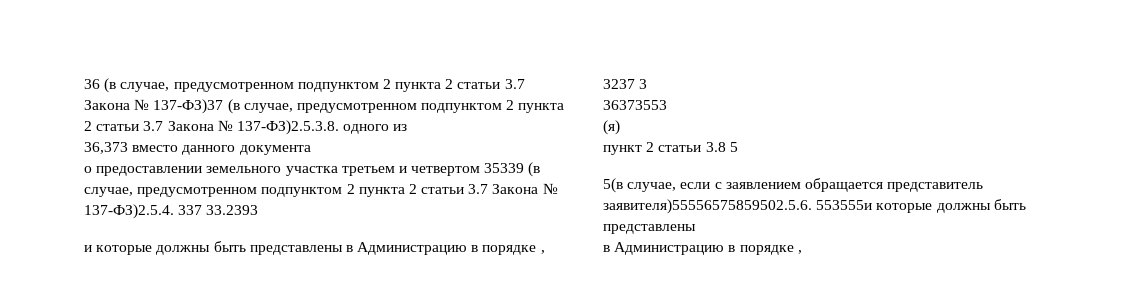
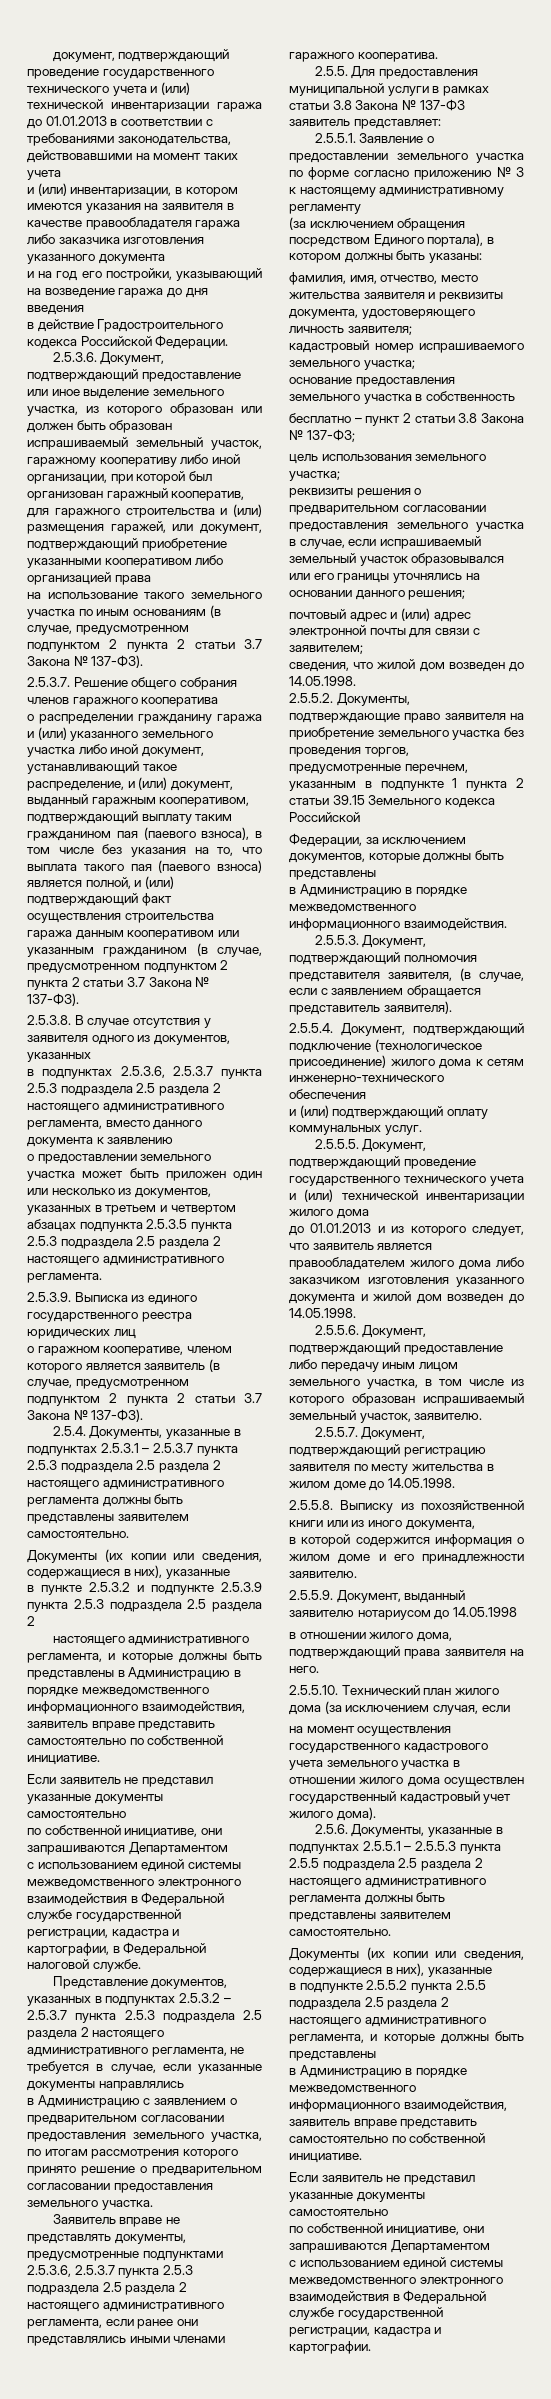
[84,79,100,89] 36 -> [52,49,230,62] [27,69,214,79] [27,82,190,96] [27,99,262,112] [27,116,213,129] [27,133,231,146] [27,150,238,163] [27,170,61,180] [27,183,238,197] [27,203,234,213] [27,217,241,230] [27,234,205,244] [27,254,165,264] [27,268,262,281] [27,288,208,298] [27,305,84,315] [27,319,224,332] [27,335,229,349] [52,352,165,365] [27,369,241,382] [27,389,224,399] [27,403,262,416] [27,420,173,433] [27,437,262,450] [27,454,240,467] [27,471,212,484] [27,488,245,501] [27,504,262,518] [27,521,262,534] [27,538,227,551] [27,555,224,568] [27,572,151,585] [27,592,262,599] [27,609,206,619] документ, подтверждающий проведение государственного технического учета и (или) технической инвентаризации гаража до 01.01.2013 в соответствии с требованиями законодательства, действовавшими на момент таких учета // и (или) инвентаризации, в котором имеются указания на заявителя в качестве правообладателя гаража либо заказчика изготовления указанного документа // и на год его постройки, указывающий на возведение гаража до дня введения // в действие Градостроительного кодекса Российской Федерации. // 2.5.3.6. Документ, подтверждающий предоставление или иное выделение земельного участка, из которого образован или должен быть образован испрашиваемый земельный участок, гаражному кооперативу либо иной организации, при которой был организован гаражный кооператив, для гаражного строительства и (или) размещения гаражей, или документ, подтверждающий приобретение указанными кооперативом либо организацией права // на использование такого земельного участка по иным основаниям
[153,99,224,114] 137-ФЗ)37 -> [91,655,144,668] [27,677,237,690] [27,697,219,707] [27,714,262,724] [27,727,213,741] [27,744,204,757] [27,761,177,774] [27,777,233,791] [27,794,250,807] [27,811,233,824] [27,827,262,841] [27,844,262,857] [27,860,262,873] [27,876,174,889] [27,893,172,906] [27,913,214,923] [27,930,239,940] [27,947,188,957] 137-ФЗ). // 2.5.3.7. Решение общего собрания членов гаражного кооператива // о распределении гражданину гаража и (или) указанного земельного участка либо иной документ, устанавливающий такое распределение, и (или) документ, выданный гаражным кооперативом, подтверждающий выплату таким гражданином пая (паевого взноса), в том числе без указания на то, что выплата такого пая (паевого взноса) является полной, и (или) подтверждающий факт осуществления строительства гаража данным кооперативом или указанным гражданином
[236,120,408,135] [84,142,128,154] 137-ФЗ)2.5.3.8. одного из // 36,373 -> [27,993,79,1006] [27,1015,211,1028] [27,1035,230,1045] [27,1052,91,1062] [27,1066,262,1079] [27,1083,221,1096] [27,1103,224,1113] [27,1120,102,1130] 137-ФЗ). // 2.5.3.8. В случае отсутствия у заявителя одного из документов, указанных // в подпунктах 2.5.3.6, 2.5.3.7 пункта 2.5.3 подраздела 2.5 раздела 2 настоящего административного регламента,
[84,163,525,176] // о предоставлении земельного участка третьем и четвертом 35339 -> [96,1137,174,1144] [27,1154,212,1164] [27,1168,262,1181] [27,1188,211,1198] [27,1205,236,1215] [27,1219,232,1232] [27,1236,221,1249] [27,1256,224,1266] [27,1273,102,1283] [27,1292,197,1305] [27,1312,192,1322] [27,1329,136,1339] [27,1346,232,1356] [27,1363,206,1373] к заявлению // о предоставлении земельного участка может быть приложен один или несколько из документов, указанных в третьем и четвертом абзацах подпункта 2.5.3.5 пункта 2.5.3 подраздела 2.5 раздела 2 настоящего административного регламента. // 2.5.3.9. Выписка из единого государственного реестра юридических лиц // о гаражном кооперативе, членом которого является заявитель
[84,204,259,219] 137-ФЗ)2.5.4. 337 33.2393 // -> [91,1409,144,1422] [52,1426,241,1439] [27,1443,238,1456] [27,1460,221,1473] [27,1480,224,1490] [27,1494,184,1507] [27,1514,189,1524] [27,1531,129,1538] [27,1549,262,1563] [27,1565,230,1579] [27,1582,262,1595] [27,1599,262,1612] [27,1616,35,1626] [52,1636,250,1646] [27,1653,102,1663] 137-ФЗ). // 2.5.4. Документы, указанные в подпунктах 2.5.3.1 – 2.5.3.7 пункта 2.5.3 подраздела 2.5 раздела 2 настоящего административного регламента должны быть представлены заявителем самостоятельно. // Документы (их копии или сведения, содержащиеся в них), указанные // в пункте 2.5.3.2 и подпункте 2.5.3.9 пункта 2.5.3 подраздела 2.5 раздела 2 // настоящего административного регламента,
[540,250,545,254] [603,79,648,89] [603,100,667,110] [603,120,620,135] [603,142,738,155] [603,178,984,193] [603,199,1026,214] [603,224,696,234] [603,242,802,255] , 3237 3 // 36373553 // (я) // пункт 2 статьи 3.8 5 // 5(в случае, если с заявлением обращается представитель заявителя)55556575859502.5.6. 553555и которые должны быть представлены // в Администрацию в порядке , -> [81,1687,209,1697] [27,1701,245,1714] [27,1721,216,1731] [27,1735,224,1745] [27,1755,100,1765] [27,1774,213,1787] [27,1794,163,1804] [27,1811,126,1818] [27,1825,222,1838] [27,1842,228,1855] [27,1859,241,1872] [27,1879,241,1889] [27,1892,225,1906] [27,1909,181,1922] [27,1929,180,1939] [27,1942,207,1956] [27,1959,141,1972] [52,1976,228,1989] [27,1993,231,2006] [27,2010,262,2023] [27,2027,165,2040] [27,2047,245,2057] [27,2061,262,2074] [27,2081,184,2091] [27,2095,237,2108] [27,2115,224,2125] [27,2132,262,2142] [27,2149,238,2159] [27,2166,262,2176] [27,2183,213,2193] [27,2200,153,2210] [52,2214,180,2227] [27,2234,186,2244] [27,2251,223,2261] [27,2265,193,2278] [27,2282,187,2295] [27,2302,224,2312] [27,2319,198,2329] [27,2336,226,2346] [289,52,438,62] [314,66,478,79] [289,83,489,96] [289,99,465,111] [289,119,441,129] [314,133,434,143] [289,153,524,163] [289,167,524,180] [289,187,505,197] [289,204,361,214] [289,217,466,231] [289,233,494,247] [289,250,482,263] [289,272,478,285] [289,292,503,302] [289,309,475,319] [289,326,412,335] [289,340,524,353] [289,360,415,370] [289,377,455,387] [289,391,515,404] [289,413,524,426] [289,429,355,442] [289,454,487,464] [289,471,340,481] [289,488,422,498] [289,505,486,515] [289,522,524,532] [289,536,481,549] [289,553,505,566] [289,573,480,583] [289,590,466,600] [289,608,471,622] [289,625,480,638] [289,645,363,654] [289,659,524,672] [289,676,356,686] [289,693,410,706] [289,713,524,723] [289,727,524,740] [289,747,409,757] [289,764,468,774] [289,778,524,791] [289,795,495,808] [289,812,360,822] [289,833,467,847] [289,850,504,863] [289,870,376,880] [289,884,467,897] [289,904,416,914] [289,918,507,931] [314,935,427,948] [289,952,477,965] [289,968,524,982] [289,985,481,998] [289,1001,452,1015] [289,1023,524,1036] [289,1039,482,1053] [289,1055,524,1069] [289,1075,444,1085] [289,1089,366,1099] [289,1105,488,1119] [289,1125,422,1135] [314,1139,427,1152] [289,1156,476,1169] [289,1176,524,1186] [289,1189,524,1203] [289,1209,369,1219] [289,1223,524,1236] [289,1243,433,1250] [289,1257,524,1270] [289,1277,524,1287] [289,1291,524,1304] [289,1308,356,1318] [314,1325,427,1338] [289,1342,503,1355] [289,1359,458,1372] [289,1379,524,1389] [289,1393,524,1406] [289,1410,483,1423] [314,1427,426,1440] [289,1444,486,1457] [289,1464,494,1474] [289,1478,455,1491] [289,1500,524,1513] [289,1520,475,1530] [289,1534,524,1547] [289,1554,524,1564] [289,1571,357,1578] [289,1590,466,1603] [289,1607,517,1620] [289,1632,452,1642] [289,1646,524,1659] [289,1666,319,1673] [289,1685,499,1695] [289,1701,510,1715] [289,1726,452,1736] [289,1743,488,1753] [289,1760,460,1770] [289,1777,524,1787] [289,1791,512,1804] [289,1807,376,1821] [314,1824,503,1837] [289,1841,501,1854] [289,1858,483,1871] [289,1878,486,1888] [289,1892,446,1905] [289,1912,451,1922] [289,1929,391,1936] [289,1947,524,1961] [289,1963,492,1977] [289,1980,486,1993] [289,1997,449,2010] [289,2017,486,2027] [289,2031,524,2044] [289,2051,376,2061] [289,2065,467,2078] [289,2085,416,2095] [289,2099,507,2112] [289,2119,478,2129] [289,2133,486,2143] [289,2153,362,2163] [289,2172,475,2185] [289,2192,425,2202] [289,2209,388,2216] [289,2223,484,2236] [289,2240,490,2253] [289,2257,503,2270] [289,2277,503,2287] [289,2290,487,2304] [289,2307,443,2320] [289,2327,442,2337] [289,2341,371,2354] межведомственного информационного взаимодействия, заявитель вправе представить самостоятельно по собственной инициативе. // Если заявитель не представил указанные документы самостоятельно // по собственной инициативе, они запрашиваются Департаментом // с использованием единой системы межведомственного электронного взаимодействия в Федеральной службе государственной регистрации, кадастра и картографии, в Федеральной налоговой службе. // Представление документов, указанных в подпунктах 2.5.3.2 – 2.5.3.7 пункта 2.5.3 подраздела 2.5 раздела 2 настоящего административного регламента, не требуется в случае, если указанные документы направлялись // в Администрацию с заявлением о предварительном согласовании предоставления земельного участка, по итогам рассмотрения которого принято решение о предварительном согласовании предоставления земельного участка. // Заявитель вправе не представлять документы, предусмотренные подпунктами 2.5.3.6, 2.5.3.7 пункта 2.5.3 подраздела 2.5 раздела 2 настоящего административного регламента, если ранее они представлялись иными членами гаражного кооператива. // 2.5.5. Для предоставления муниципальной услуги в рамках статьи 3.8 Закона № 137-ФЗ заявитель представляет: // 2.5.5.1. Заявление о предоставлении земельного участка по форме согласно приложению № 3 к настоящему административному регламенту // (за исключением обращения посредством Единого портала), в котором должны быть указаны: // фамилия, имя, отчество, место жительства заявителя и реквизиты документа, удостоверяющего личность заявителя; // кадастровый номер испрашиваемого земельного участка; // основание предоставления земельного участка в собственность // бесплатно – пункт 2 статьи 3.8 Закона № 137-ФЗ; // цель использования земельного участка; // реквизиты решения о предварительном согласовании предоставления земельного участка в случае, если испрашиваемый земельный участок образовывался или его границы уточнялись на основании данного решения; // почтовый адрес и (или) адрес электронной почты для связи с заявителем; // сведения, что жилой дом возведен до 14.05.1998. // 2.5.5.2. Документы, подтверждающие право заявителя на приобретение земельного участка без проведения торгов, предусмотренные перечнем, указанным в подпункте 1 пункта 2 статьи 39.15 Земельного кодекса Российской // Федерации, за исключением документов, которые должны быть представлены // в Администрацию в порядке межведомственного информационного взаимодействия. // 2.5.5.3. Документ, подтверждающий полномочия представителя заявителя, (в случае, если с заявлением обращается представитель заявителя). // 2.5.5.4. Документ, подтверждающий подключение (технологическое присоединение) жилого дома к сетям инженерно-технического обеспечения // и (или) подтверждающий оплату коммунальных услуг. // 2.5.5.5. Документ, подтверждающий проведение государственного технического учета и (или) технической инвентаризации жилого дома // до 01.01.2013 и из которого следует, что заявитель является правообладателем жилого дома либо заказчиком изготовления указанного документа и жилой дом возведен до 14.05.1998. // 2.5.5.6. Документ, подтверждающий предоставление либо передачу иным лицом земельного участка, в том числе из которого образован испрашиваемый земельный участок, заявителю. // 2.5.5.7. Документ, подтверждающий регистрацию заявителя по месту жительства в жилом доме до 14.05.1998. // 2.5.5.8. Выписку из похозяйственной книги или из иного документа, // в которой содержится информация о жилом доме и его принадлежности заявителю. // 2.5.5.9. Документ, выданный заявителю нотариусом до 14.05.1998 // в отношении жилого дома, подтверждающий права заявителя на него. // 2.5.5.10. Технический план жилого дома (за исключением случая, если // на момент осуществления государственного кадастрового учета земельного участка в отношении жилого дома осуществлен государственный кадастровый учет жилого дома). // 2.5.6. Документы, указанные в подпунктах 2.5.5.1 – 2.5.5.3 пункта 2.5.5 подраздела 2.5 раздела 2 настоящего административного регламента должны быть представлены заявителем самостоятельно. // Документы (их копии или сведения, содержащиеся в них), указанные // в подпункте 2.5.5.2 пункта 2.5.5 подраздела 2.5 раздела 2 настоящего административного регламента, и которые должны быть представлены // в Администрацию в порядке межведомственного информационного взаимодействия, заявитель вправе представить самостоятельно по собственной инициативе. // Если заявитель не представил указанные документы самостоятельно // по собственной инициативе, они запрашиваются Департаментом // с использованием единой системы межведомственного электронного взаимодействия в Федеральной службе государственной регистрации, кадастра и картографии.

